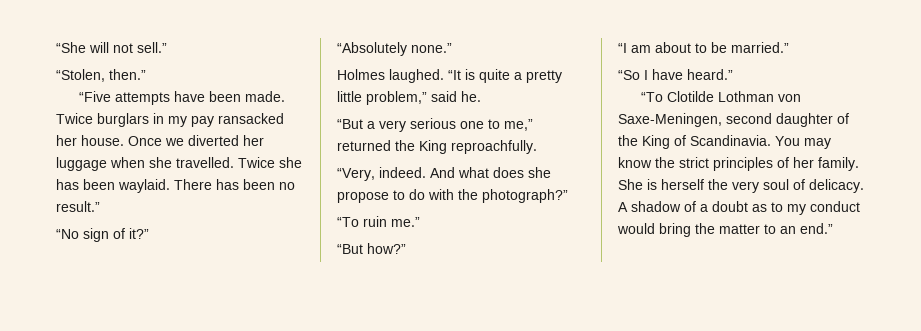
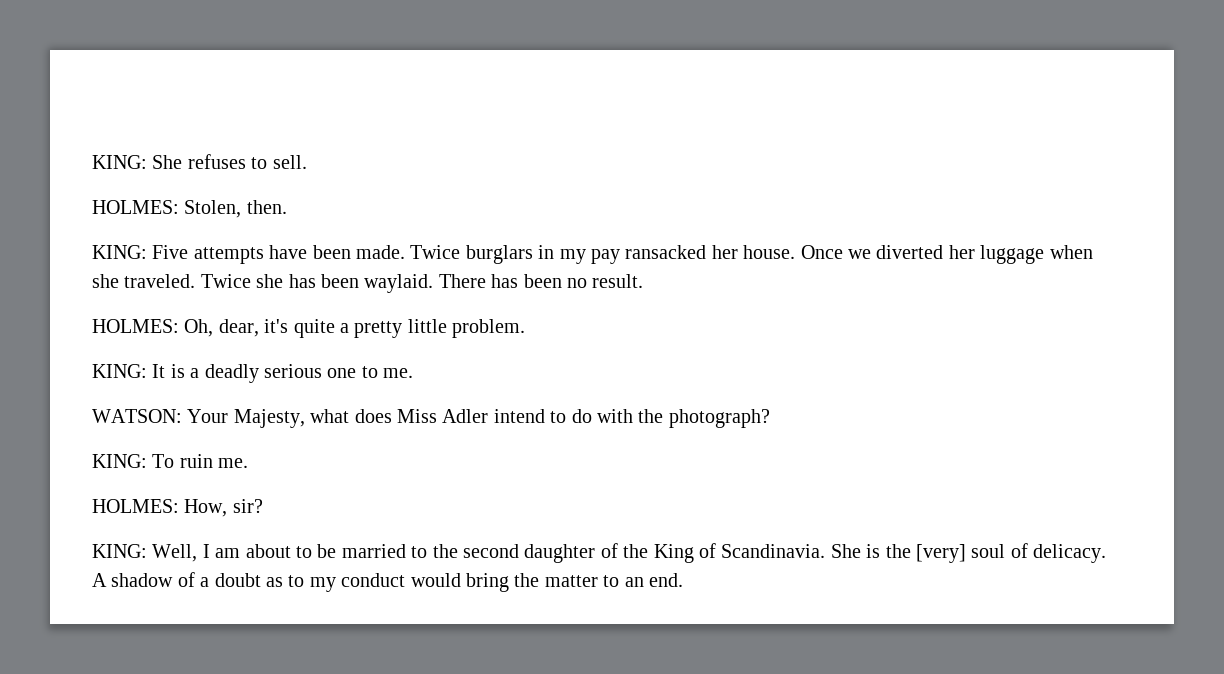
[56,42,167,53] [56,69,146,82] [78,91,111,102] “She will not sell.” // “Stolen, then.” // “Five -> [92,154,307,169] [92,200,287,218] [92,245,189,259] KING: She refuses to sell. // HOLMES: Stolen, then. // KING: Five
[176,157,234,168] travelled. -> [124,274,196,288] traveled.
[56,201,100,212] [56,228,149,242] [337,42,452,56] [337,69,562,83] [337,91,481,105] [337,118,533,132] [337,140,537,154] [337,167,551,181] [337,189,568,203] [337,216,420,227] [337,243,406,254] [618,42,789,53] [618,69,733,80] [640,91,801,102] [618,113,722,127] result.” // “No sign of it?” // “Absolutely none.” // Holmes laughed. “It is quite a pretty little problem,” said he. // “But a very serious one to me,” returned the King reproachfully. // “Very, indeed. And what does she propose to do with the photograph?” // “To ruin me.” // “But how?” // “I am about to be married.” // “So I have heard.” // “To Clotilde Lothman von Saxe-Meningen, -> [592,274,644,288] [92,319,526,338] [92,364,414,383] [92,409,770,428] [92,454,249,468] [92,499,263,517] [92,544,458,562] result. // HOLMES: Oh, dear, it's quite a pretty little problem. // KING: It is a deadly serious one to me. // WATSON: Your Majesty, what does Miss Adler intend to do with the photograph? // KING: To ruin me. // HOLMES: How, sir? // KING: Well, I am about to be married to the
[775,136,831,149] [618,157,859,171] [618,179,759,193] You may know the strict principles of her family. She is herself the very -> [830,544,966,563] She is the [very]
[800,223,833,234] end.” -> [648,573,683,587] end.

